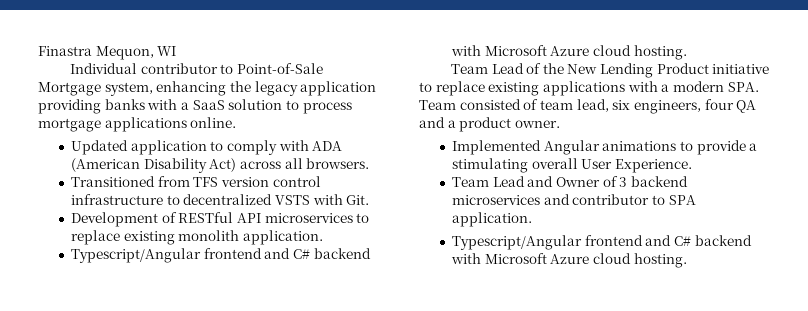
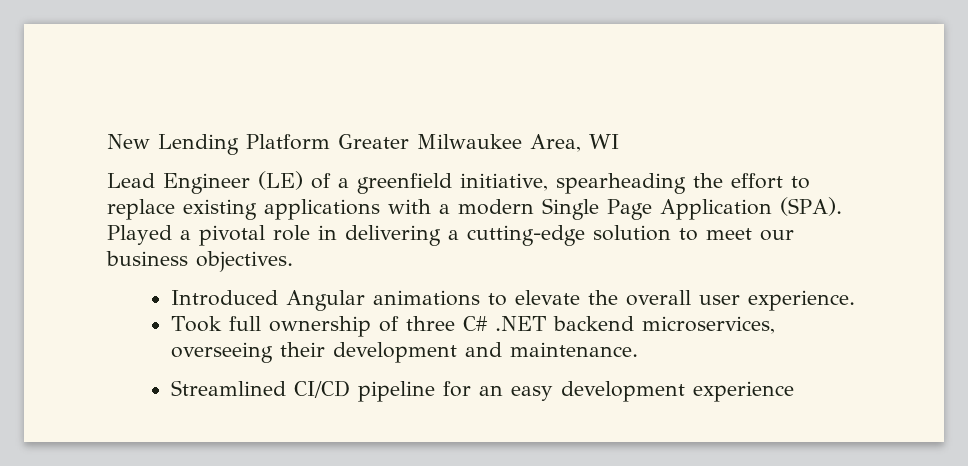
[38,46,177,60] [69,63,323,74] [38,81,377,96] [38,99,352,114] [38,117,237,132] [70,140,343,155] [70,158,370,173] [70,176,321,187] [70,194,370,205] [70,212,370,227] [70,230,323,245] [70,248,371,263] [450,45,687,60] [450,63,770,78] Finastra Mequon, WI // Individual contributor to Point-of-Sale Mortgage system, enhancing the legacy application providing banks with a SaaS solution to process mortgage applications online. // Updated application to comply with ADA (American Disability Act) across all browsers. // Transitioned from TFS version control infrastructure to decentralized VSTS with Git. // Development of RESTful API microservices to replace existing monolith application. // Typescript/Angular frontend and C# backend with Microsoft Azure cloud hosting. // Team Lead of the New Lending Product initiative -> [107,134,619,155] [107,171,783,194] New Lending Platform Greater Milwaukee Area, WI // Lead Engineer (LE) of a greenfield initiative, spearheading the effort
[727,82,759,92] [419,99,757,114] [419,117,560,132] [451,140,758,155] [451,158,692,173] [451,176,688,187] [451,194,696,205] [451,212,532,227] [451,235,752,250] [450,253,687,268] SPA. Team consisted of team lead, six engineers, four QA and a product owner. // Implemented Angular animations to provide a stimulating overall User Experience. // Team Lead and Owner of 3 backend microservices and contributor to SPA application. // Typescript/Angular frontend and C# backend with Microsoft Azure cloud hosting. -> [542,197,842,220] [107,225,794,246] [106,251,293,272] [170,290,855,311] [170,316,775,337] [170,342,638,363] [170,380,794,402] Single Page Application (SPA). Played a pivotal role in delivering a cutting-edge solution to meet our business objectives. // Introduced Angular animations to elevate the overall user experience. // Took full ownership of three C# .NET backend microservices, overseeing their development and maintenance. // Streamlined CI/CD pipeline for an easy development experience

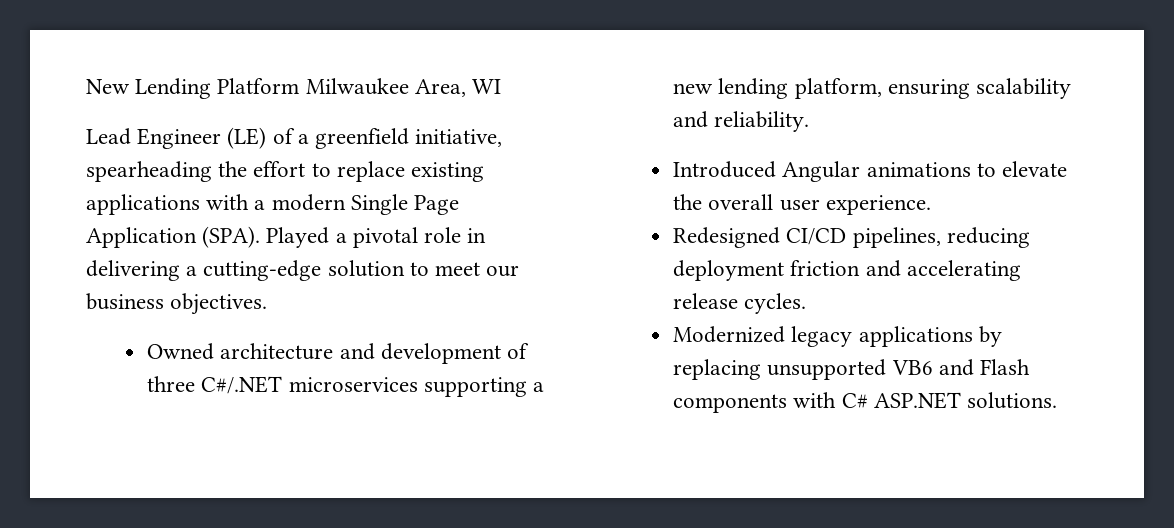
[338,134,409,149] Greater -> (300, 86) none
(293, 261) none -> [147,343,529,364] [147,376,544,397] [673,78,1071,99] [673,111,810,132] // Owned architecture and development of three C#/.NET microservices supporting a new lending platform, ensuring scalability and reliability.
[170,316,775,337] [170,342,638,363] [170,380,794,402] Took full ownership of three C# .NET backend microservices, overseeing their development and maintenance. // Streamlined CI/CD pipeline for an easy development experience -> [673,227,1030,248] [673,260,1021,281] [673,293,807,314] [673,326,1002,347] [673,359,1030,380] [673,392,1057,413] Redesigned CI/CD pipelines, reducing deployment friction and accelerating release cycles. // Modernized legacy applications by replacing unsupported VB6 and Flash components with C# ASP.NET solutions.

